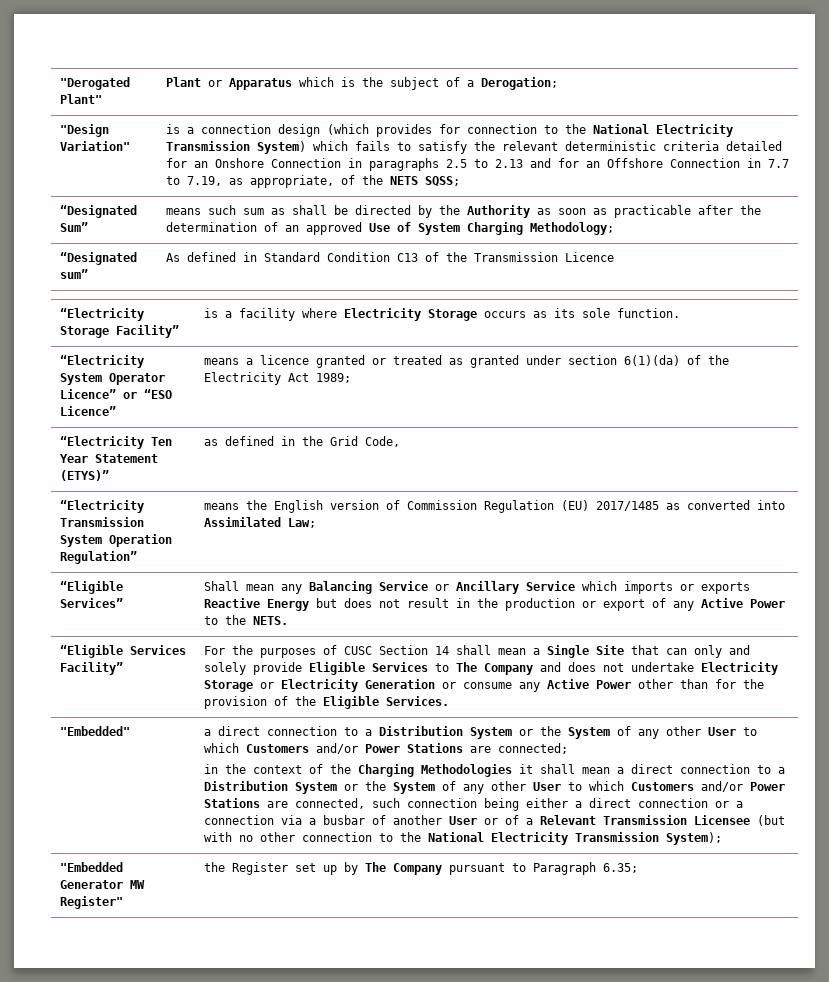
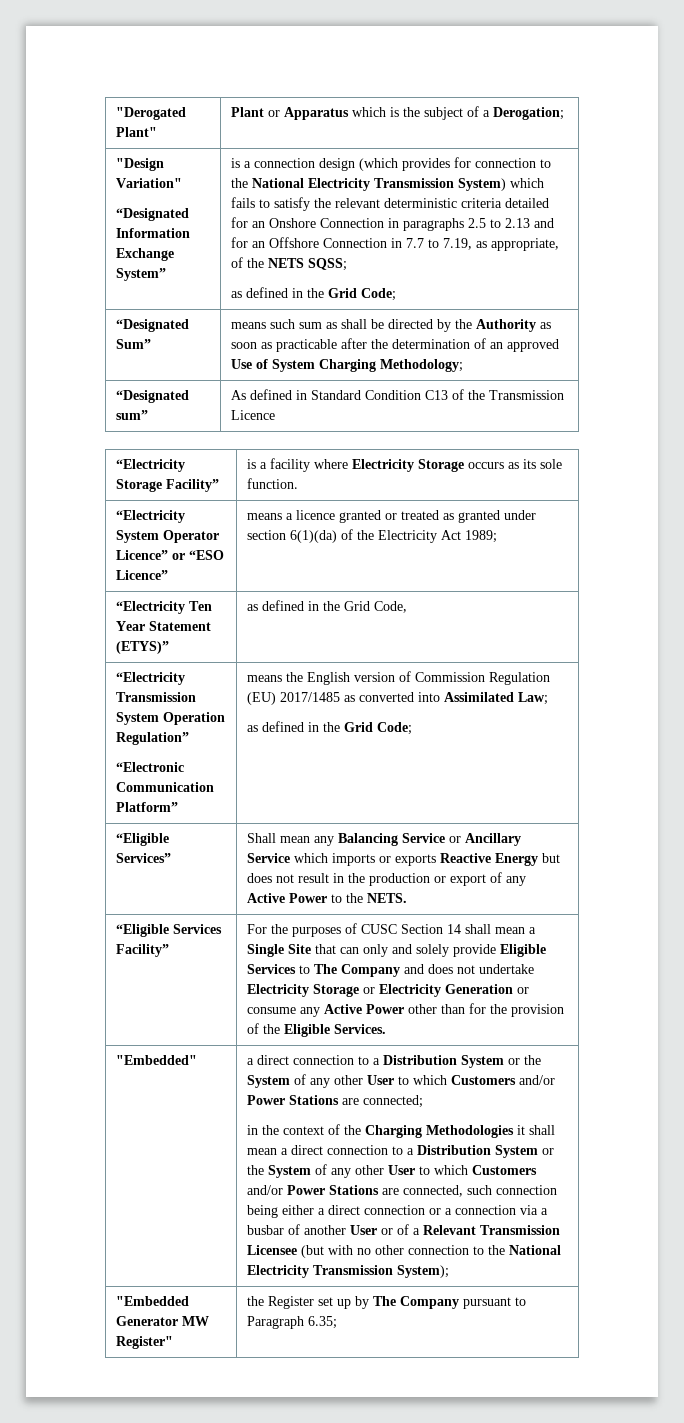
(130, 146) none -> [116,208,190,221] [116,228,191,238] [116,248,175,261] [116,268,167,281] // “Designated Information Exchange System”
(460, 181) none -> [231,287,397,301] // as defined in the Grid Code;
(137, 557) none -> [116,762,185,772] [116,782,215,792] [116,802,179,812] // “Electronic Communication Platform”
(316, 523) none -> [247,721,413,735] // as defined in the Grid Code;

